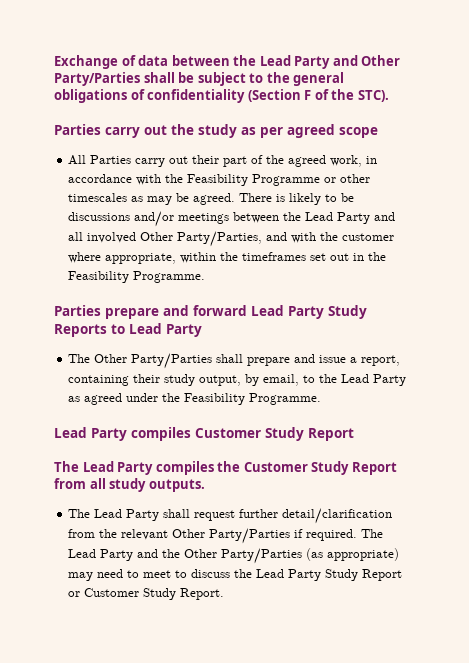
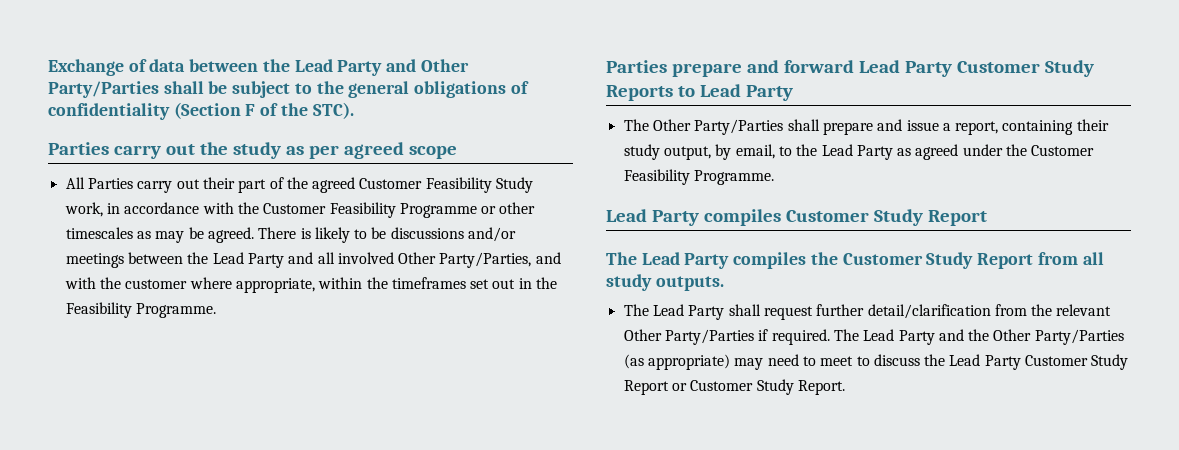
(327, 161) none -> [359,177,534,193] Customer Feasibility Study
(184, 178) none -> [263,203,327,214] Customer
(324, 312) none -> [956,61,1040,73] Customer
(181, 397) none -> [1031,145,1095,156] Customer
(322, 575) none -> [1025,355,1089,366] Customer

